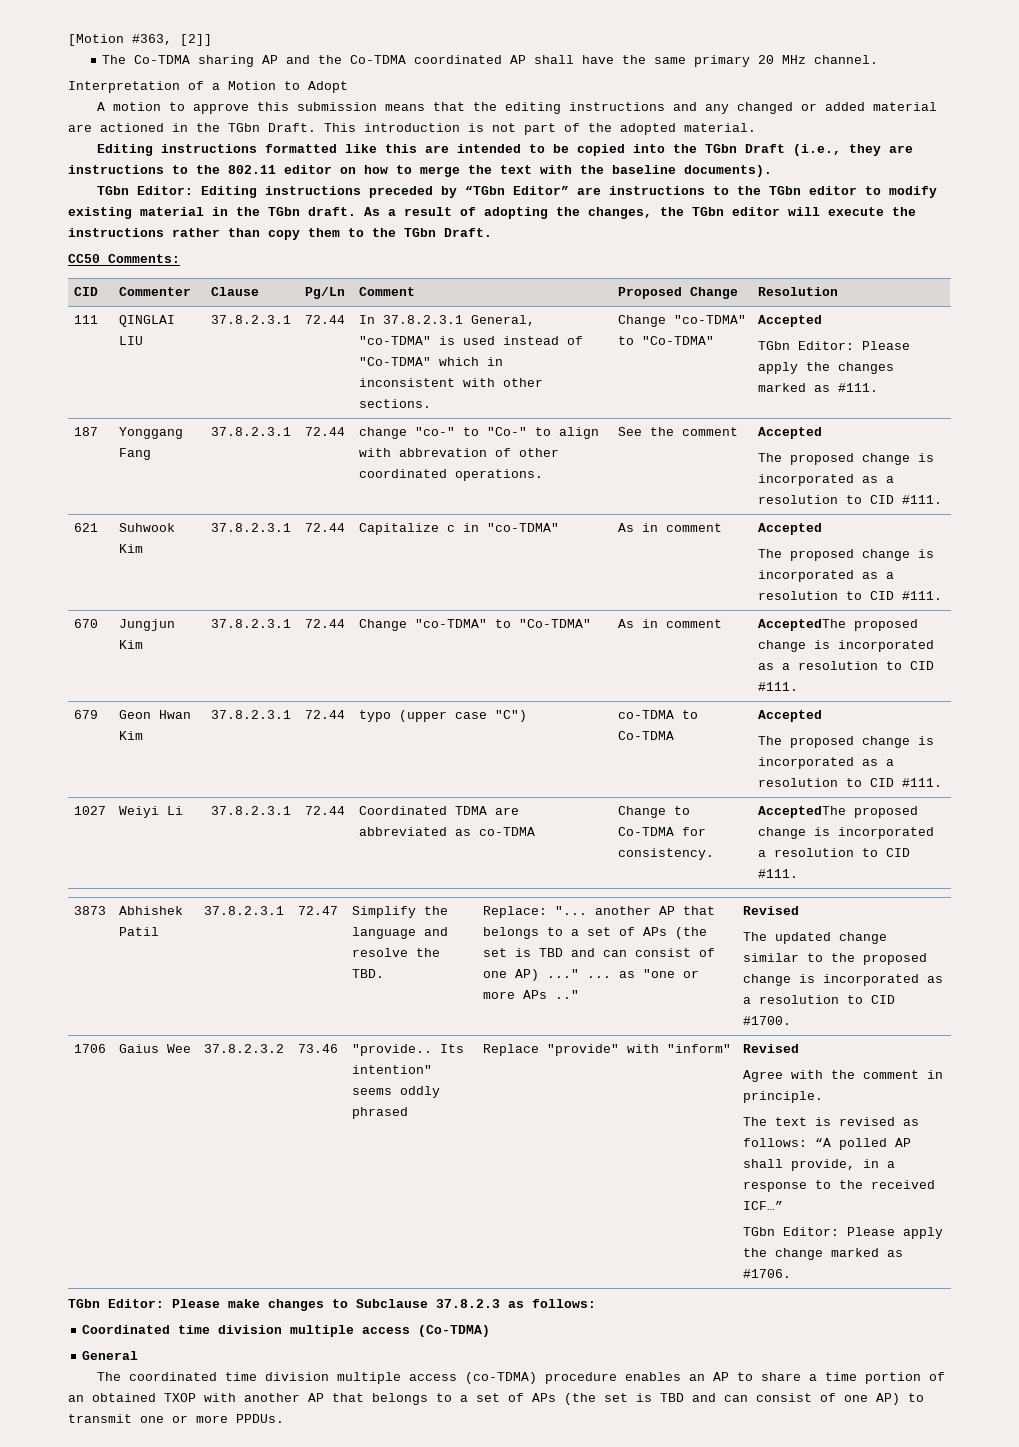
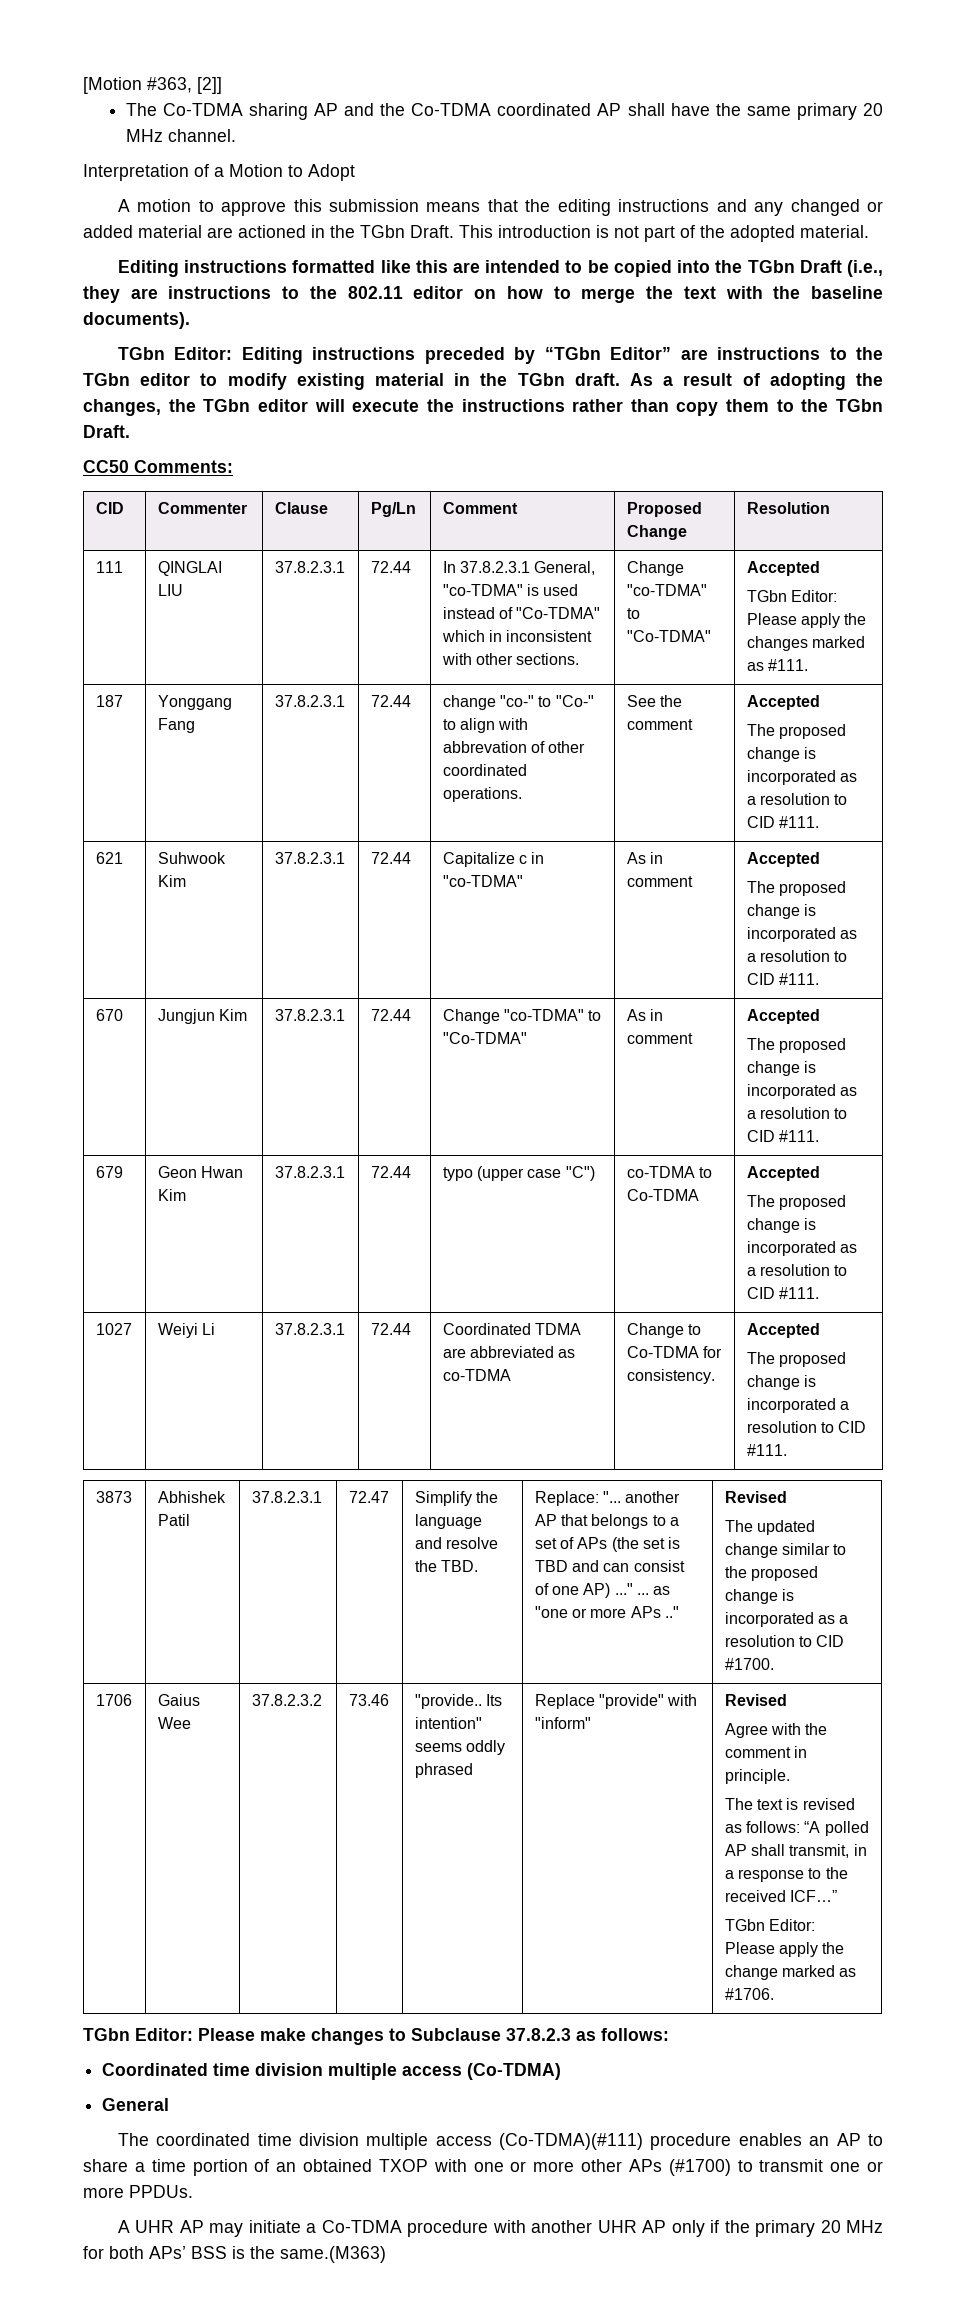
[758,619,847,631] AcceptedThe -> [746,1009,820,1024] [746,1038,775,1050] Accepted // The
[758,806,847,818] AcceptedThe -> [746,1323,820,1338] [746,1352,775,1364] Accepted // The
[791,1159,856,1171] provide, -> [789,1844,850,1858] transmit,
[464,1372,537,1384] (co-TDMA) -> [499,2133,644,2150] (Co-TDMA)(#111)
[244,1393,900,1405] another AP that belongs to a set of APs (the set is TBD and can consist of one AP) -> [473,2159,731,2176] one or more other APs (#1700)
(284, 1418) none -> [117,2220,884,2237] [83,2246,386,2263] // A UHR AP may initiate a Co-TDMA procedure with another UHR AP only if the primary 20 MHz for both APs’ BSS is the same.(M363)

